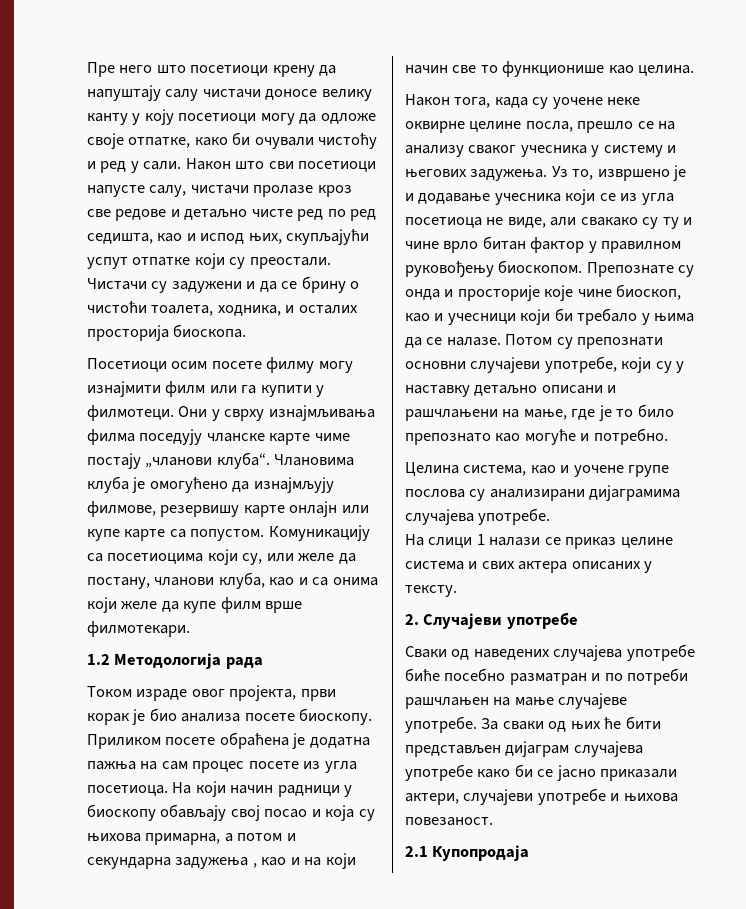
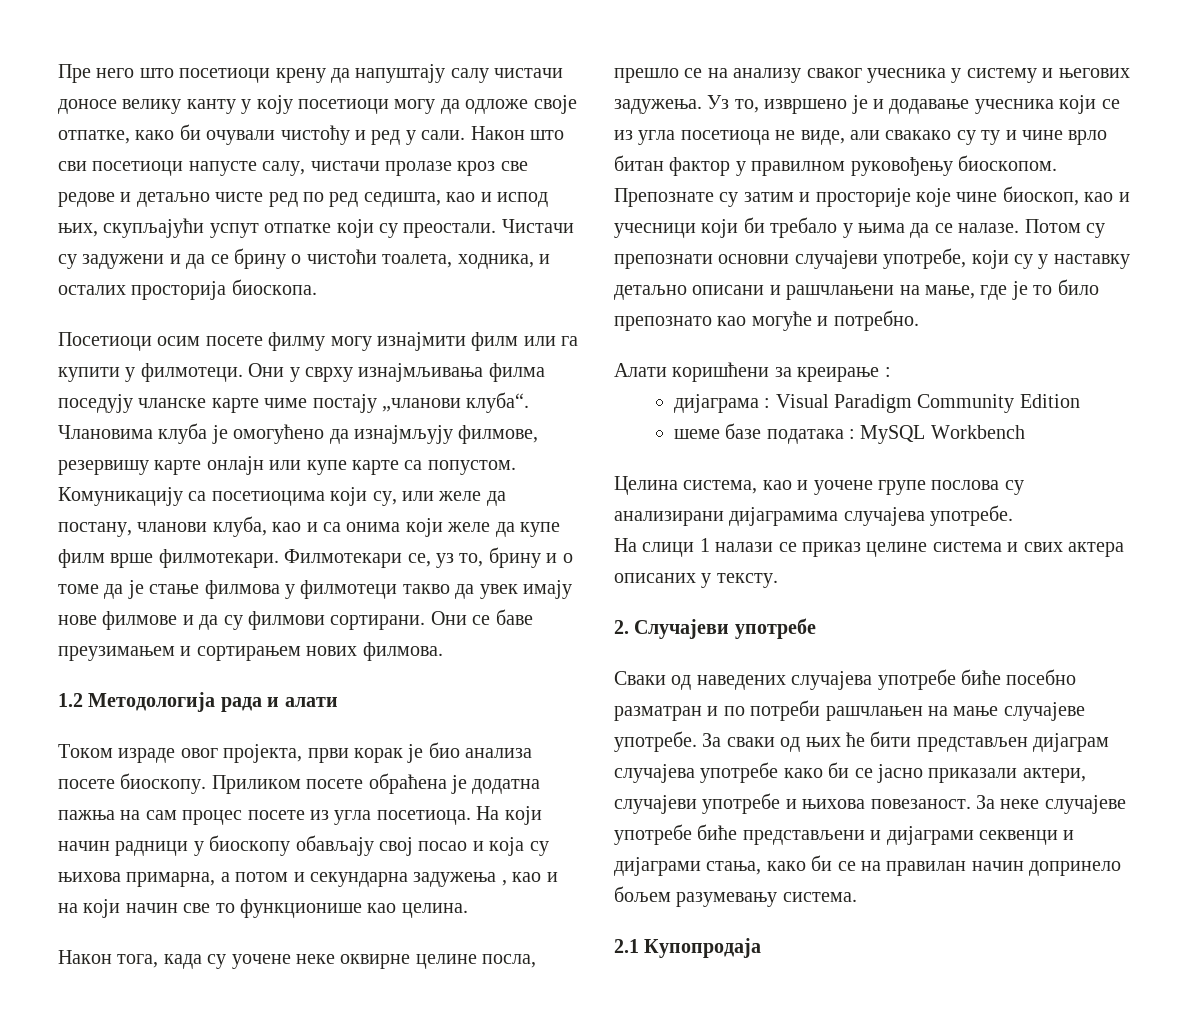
(190, 629) none -> [284,547,573,568] [58,580,572,599] [58,609,533,630] [58,642,443,661] Филмотекари се, уз то, брину и о томе да је стање филмова у филмотеци такво да увек имају нове филмове и да су филмови сортирани. Они се баве преузимањем и сортирањем нових филмова.
(263, 663) none -> [267,697,338,707] и алати
[405,289,440,300] онда -> [743,192,794,202] затим
(668, 436) none -> [614,362,891,382] [673,394,1080,413] [673,423,1025,444] // Алати коришћени за креирање : // дијаграма : Visual Paradigm Community Edition // шеме базе података : MySQL Workbench
(493, 821) none -> [976,795,1126,814] [614,824,1075,845] [614,855,1122,876] [614,886,857,907] За неке случајеве употребе биће представљени и дијаграми секвенци и дијаграми стања, како би се на правилан начин допринело бољем разумевању система.

